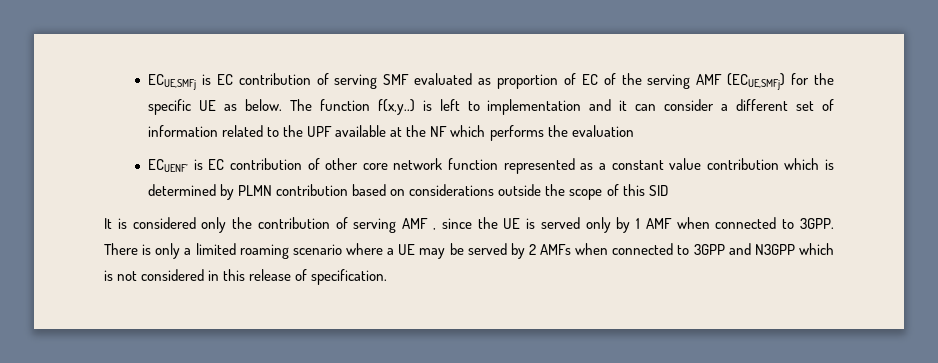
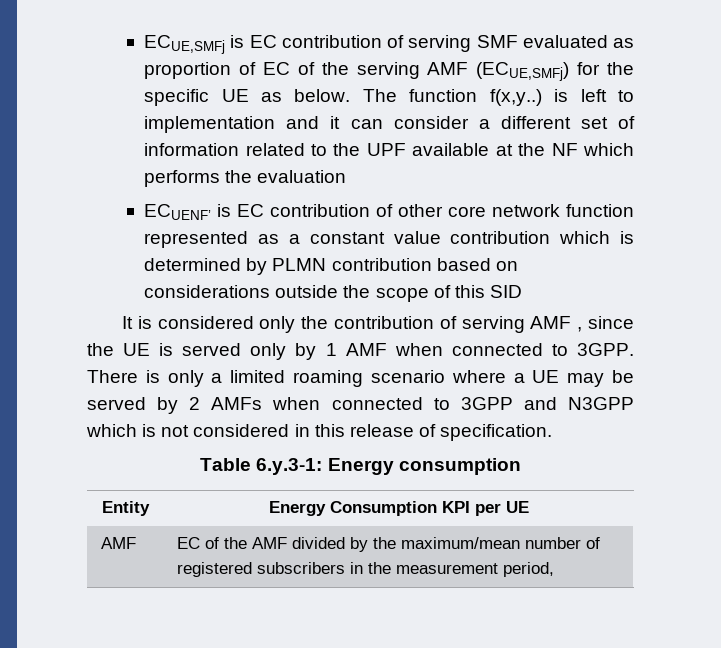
(388, 277) none -> [200,458,521,475] [102,501,150,516] [268,501,529,516] [101,537,137,549] [177,537,601,552] [177,562,555,577] // Table 6.y.3-1: Energy consumption // Entity | Energy Consumption KPI per UE // AMF | EC of the AMF divided by the maximum/mean number of registered subscribers in the measurement period,

